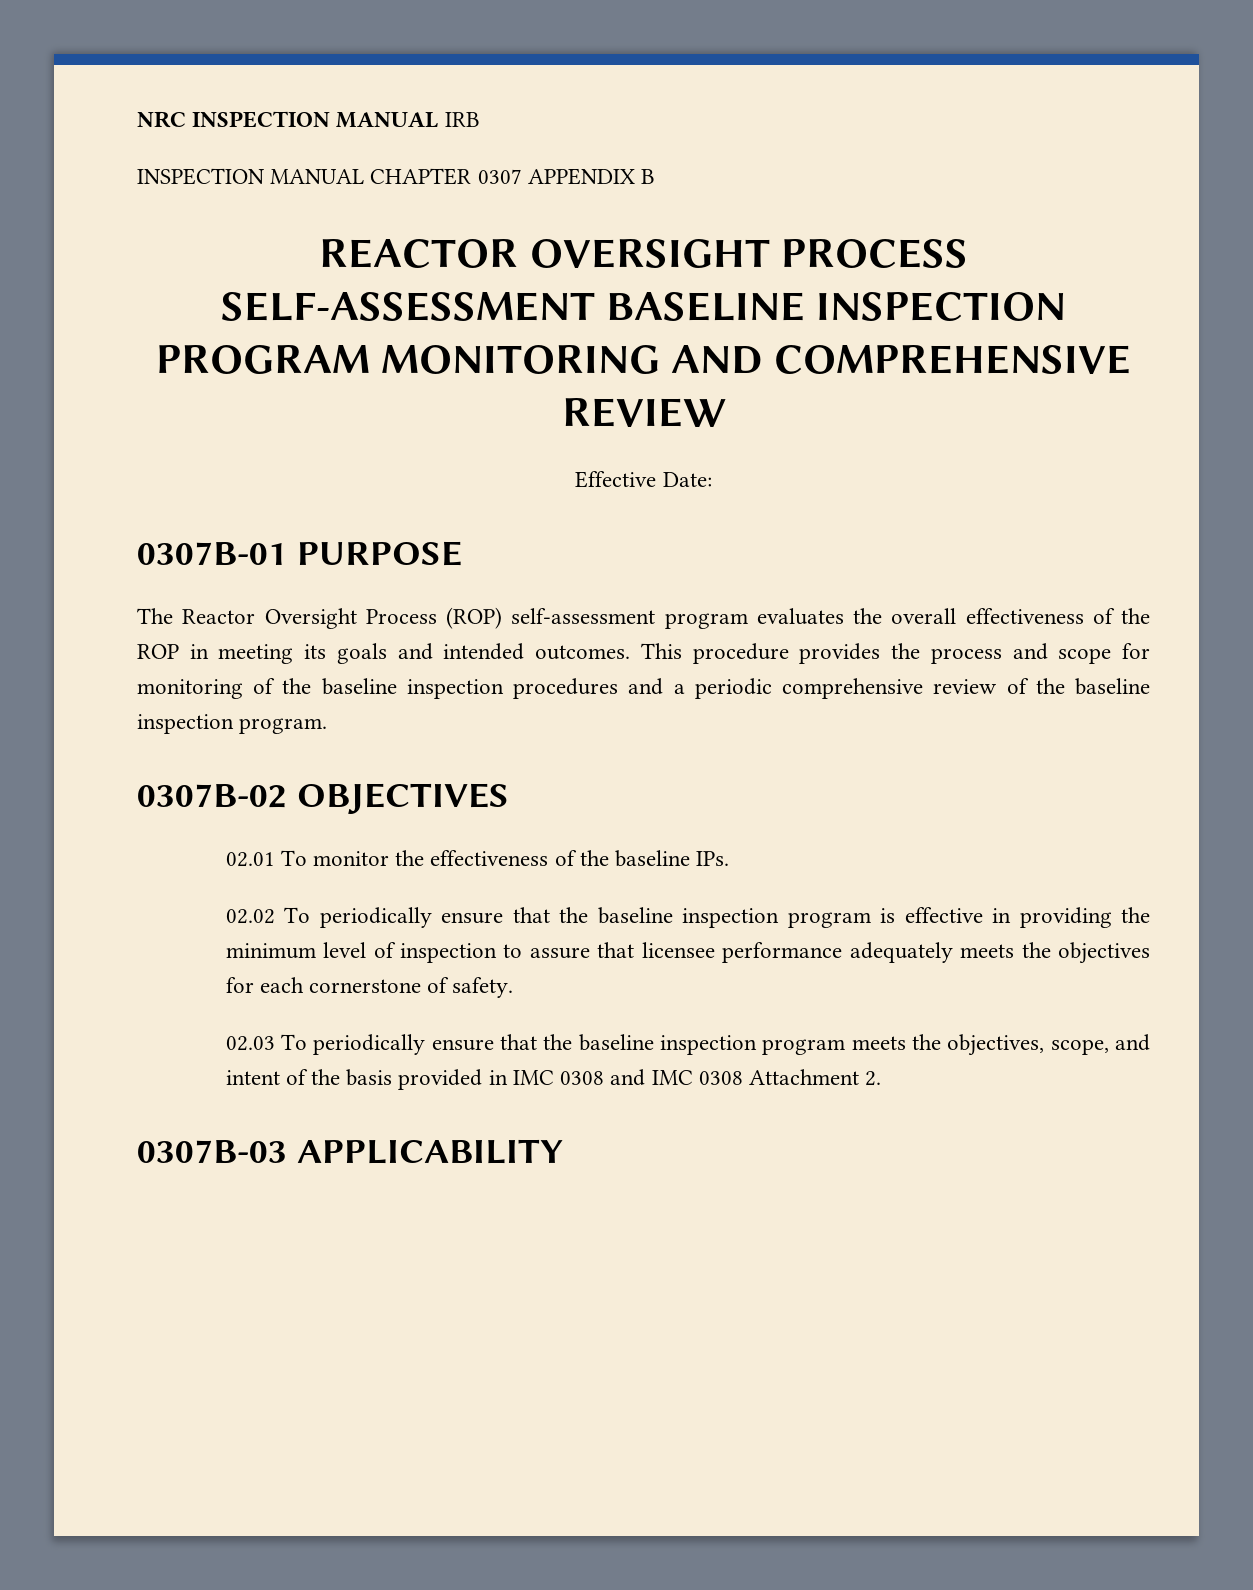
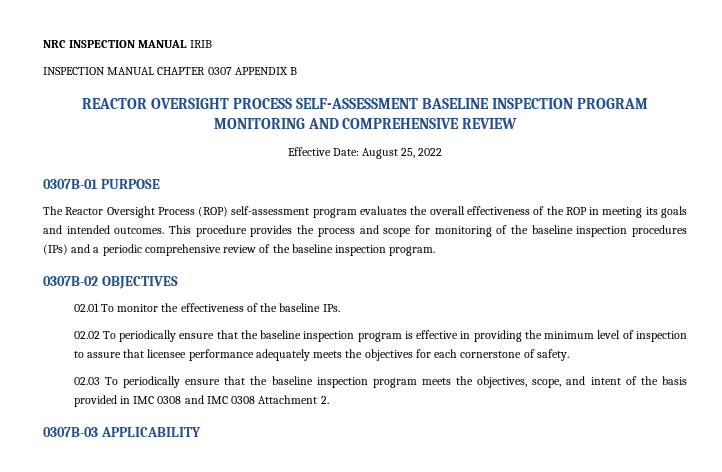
[444,112,480,127] IRB -> [189,40,212,48] IRIB
(712, 479) none -> [362,148,443,159] August 25, 2022
(619, 688) none -> [43,244,68,255] (IPs)

